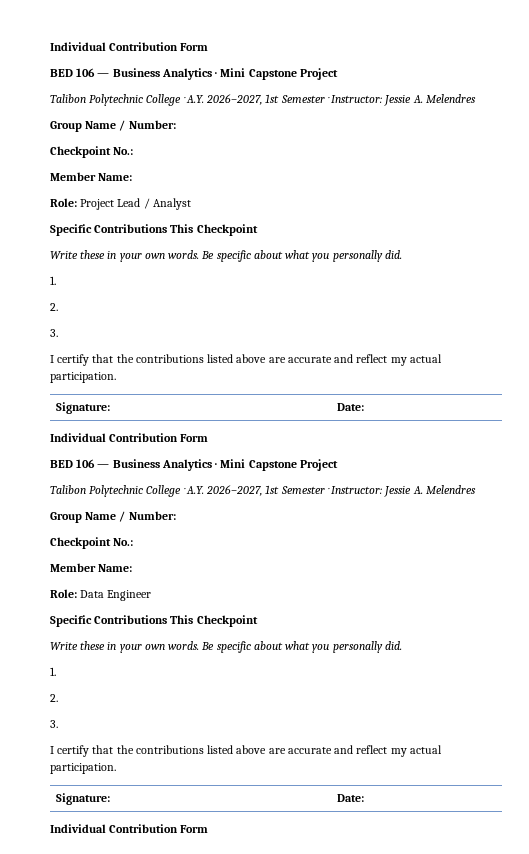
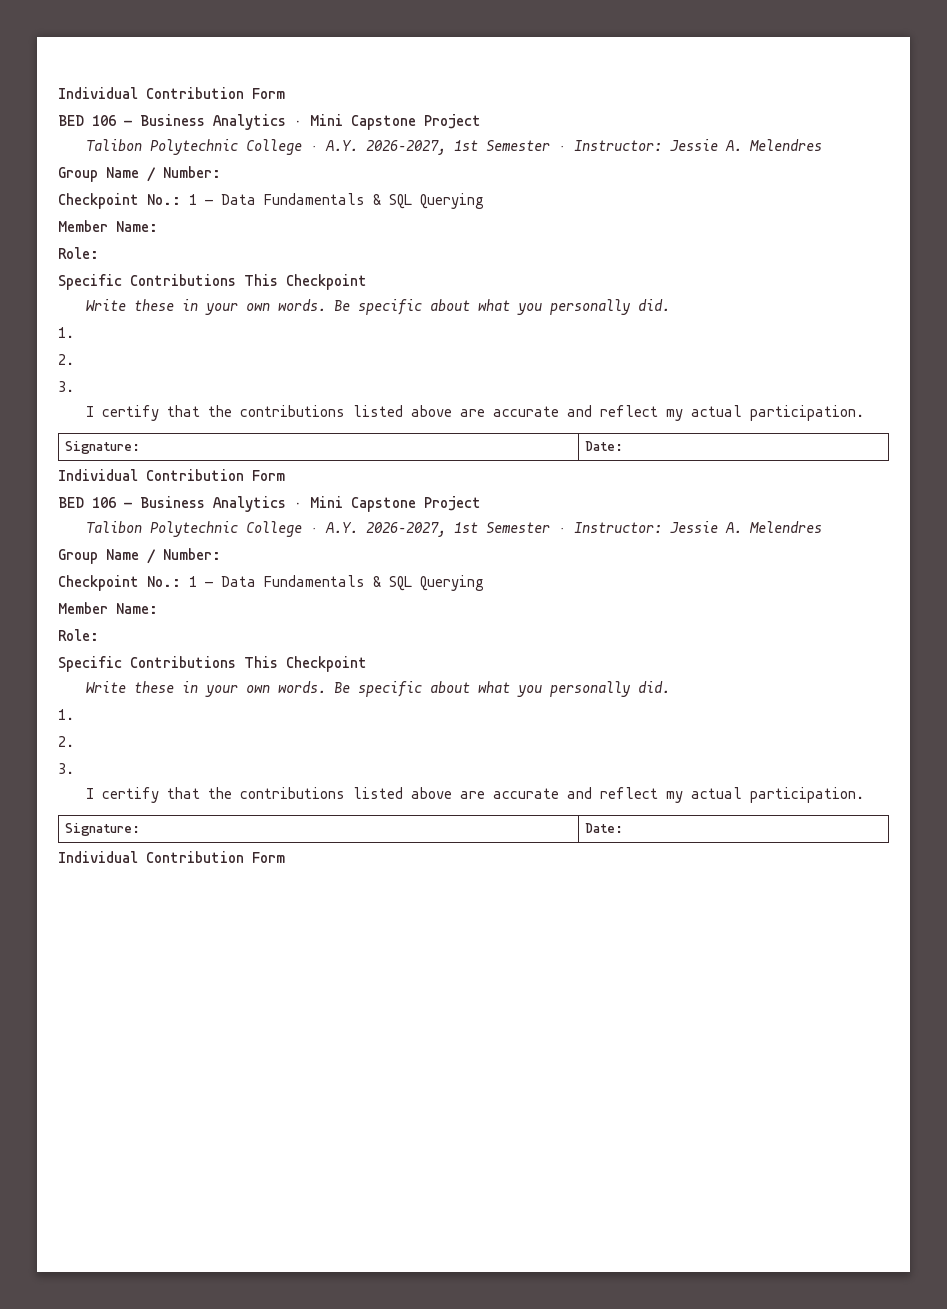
[50,172,133,181] [50,198,191,210] // Member Name: // Role: Project Lead / Analyst -> [189,193,484,209] [58,220,158,232] [58,247,99,259] 1 — Data Fundamentals & SQL Querying // Member Name: // Role:
[50,563,133,572] [50,589,152,601] // Member Name: // Role: Data Engineer -> [189,575,484,591] [58,602,158,614] [58,629,99,641] 1 — Data Fundamentals & SQL Querying // Member Name: // Role:

